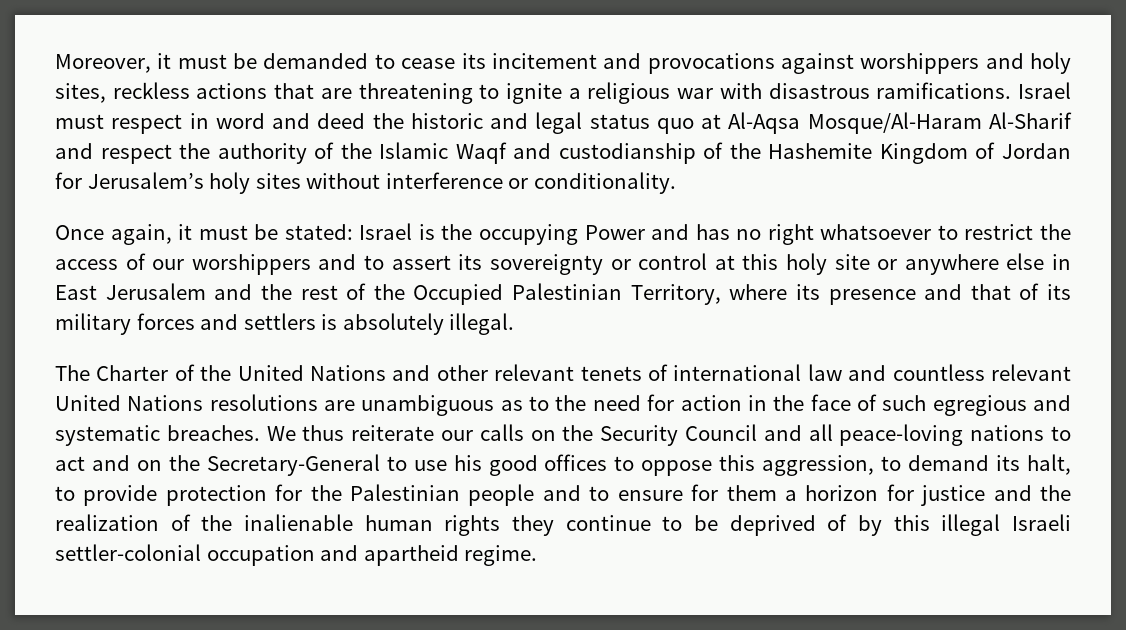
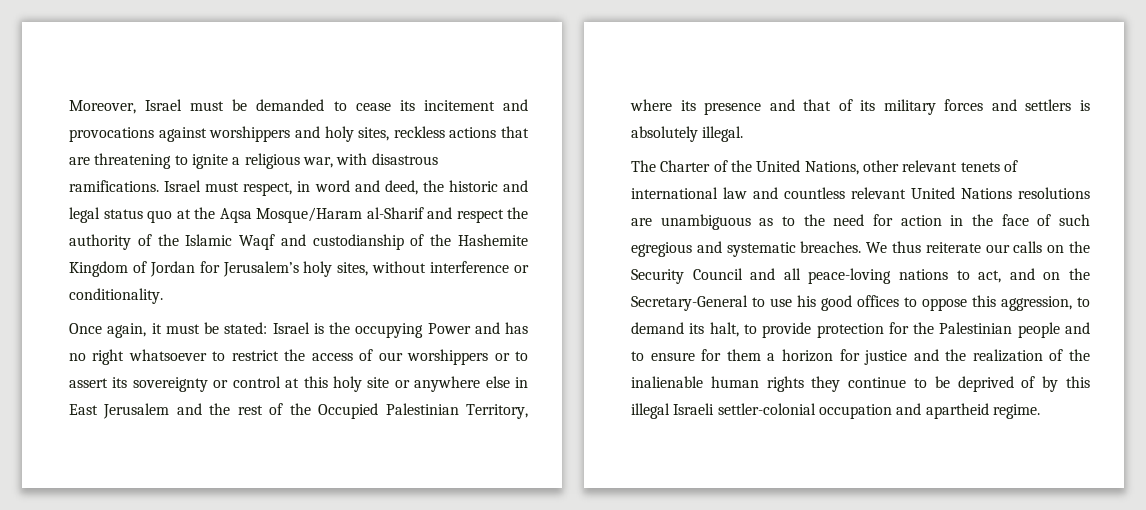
[157,53,172,69] it -> [145,99,183,111] Israel
[677,88,714,99] war -> [302,157,333,168] war,
[111,114,183,134] respect -> [243,182,293,196] respect,
[317,113,366,129] deed -> [384,180,418,195] deed,
[728,112,1072,134] Al-Aqsa Mosque/Al-Haram Al-Sharif -> [194,207,424,223] the Aqsa Mosque/Haram al-Sharif
[255,173,301,189] sites -> [337,262,369,276] sites,
[318,254,357,270] and -> [494,353,510,361] or
[310,365,431,381] Nations and -> [804,161,859,175] Nations,
[55,456,85,471] act -> [978,270,1002,283] act,

